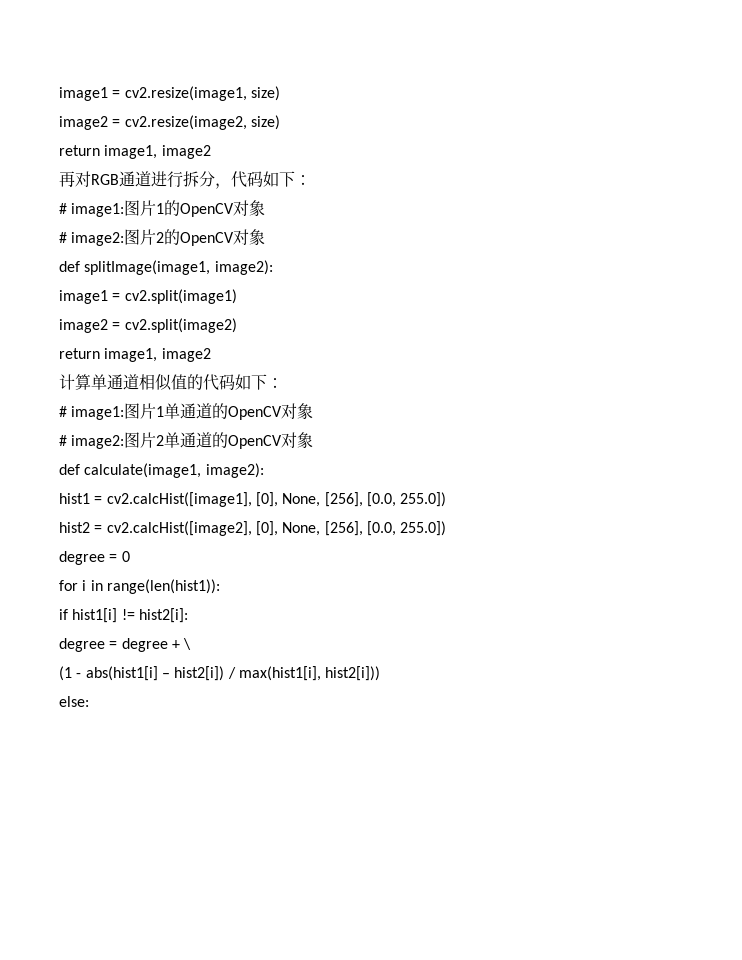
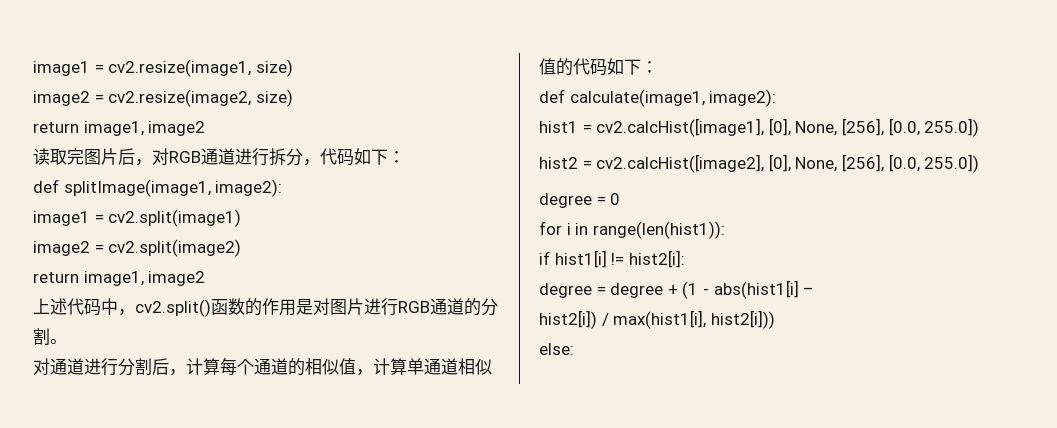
[59,171,75,187] 再 -> [33,148,152,166] 读取完图片后，
[59,200,266,217] [59,229,266,246] // # image1:图片1的OpenCV对象 // # image2:图片2的OpenCV对象 -> (405, 157) none
(211, 355) none -> [33,298,498,317] [33,328,67,345] [33,358,373,376] 上述代码中，cv2.split()函数的作用是对图片进行RGB通道的分割。 // 对通道进行分割后，计算每个通道的相似值，
[59,403,314,420] [59,432,314,449] // # image1:图片1单通道的OpenCV对象 // # image2:图片2单通道的OpenCV对象 -> (658, 67) none
[183,638,192,650] \ // -> (678, 290) none
(170, 675) none -> (815, 291) //

